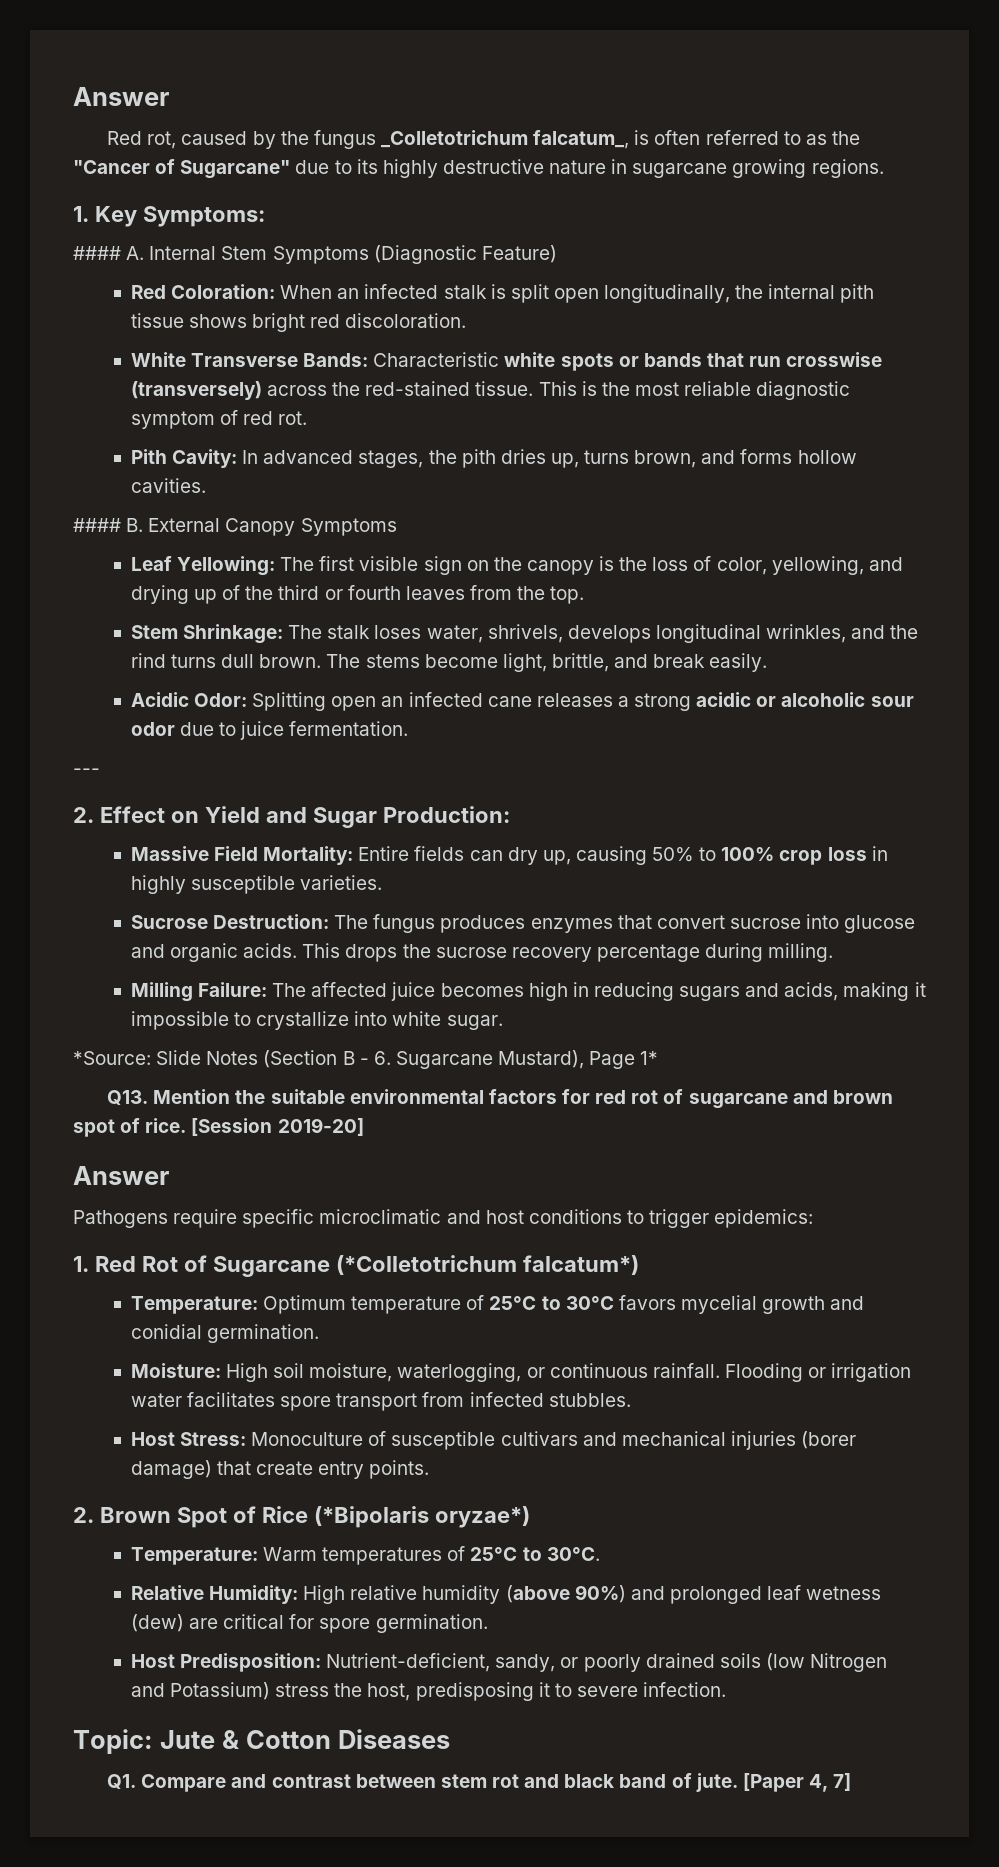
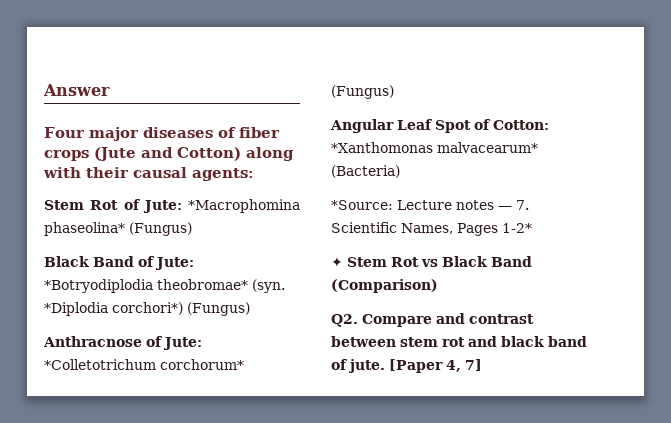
[73,87,169,106] [107,130,860,149] [73,159,884,179] [73,206,265,227] [73,245,557,264] [130,284,875,303] [130,313,467,332] [130,352,883,371] [130,381,851,400] [130,410,308,429] [130,449,857,468] [130,478,206,493] [73,518,397,536] [130,556,903,576] [130,585,585,604] [130,624,919,644] [130,653,768,672] [130,692,914,711] [130,721,409,740] [73,768,100,775] [73,806,510,828] [130,846,888,865] [130,875,383,894] [130,914,916,933] [130,943,834,962] [130,982,926,1002] [130,1011,503,1030] [73,1050,659,1069] [107,1089,893,1109] [73,1118,364,1137] [73,1166,169,1185] [73,1209,814,1228] [73,1255,639,1277] [130,1295,865,1314] [130,1324,320,1343] [130,1363,912,1382] [130,1392,631,1411] [130,1431,857,1450] [130,1460,430,1479] [73,1506,530,1528] [130,1546,600,1565] [130,1585,882,1604] [130,1614,488,1633] [130,1653,888,1672] [130,1682,727,1701] [73,1729,450,1754] [107,1774,137,1789] Answer // Red rot, caused by the fungus _Colletotrichum falcatum_, is often referred to as the "Cancer of Sugarcane" due to its highly destructive nature in sugarcane growing regions. // 1. Key Symptoms: // #### A. Internal Stem Symptoms (Diagnostic Feature) // Red Coloration: When an infected stalk is split open longitudinally, the internal pith tissue shows bright red discoloration. // White Transverse Bands: Characteristic white spots or bands that run crosswise (transversely) across the red-stained tissue. This is the most reliable diagnostic symptom of red rot. // Pith Cavity: In advanced stages, the pith dries up, turns brown, and forms hollow cavities. // #### B. External Canopy Symptoms // Leaf Yellowing: The first visible sign on the canopy is the loss of color, yellowing, and drying up of the third or fourth leaves from the top. // Stem Shrinkage: The stalk loses water, shrivels, develops longitudinal wrinkles, and the rind turns dull brown. The stems become light, brittle, and break easily. // Acidic Odor: Splitting open an infected cane releases a strong acidic or alcoholic sour odor due to juice fermentation. // --- // 2. Effect on Yield and Sugar Production: // Massive Field Mortality: Entire fields can dry up, causing 50% to 100% crop loss in highly susceptible varieties. // Sucrose Destruction: The fungus produces enzymes that convert sucrose into glucose and organic acids. This drops the sucrose recovery percentage during milling. // Milling Failure: The affected juice becomes high in reducing sugars and acids, making it impossible to crystallize into white sugar. // *Source: Slide Notes (Section B - 6. Sugarcane Mustard), Page 1* // Q13. Mention the suitable environmental factors for red rot of sugarcane and brown spot of rice. [Session 2019-20] // Answer // Pathogens require specific microclimatic and host conditions to trigger epidemics: // 1. Red Rot of Sugarcane (*Colletotrichum falcatum*) // Temperature: Optimum temperature of 25°C to 30°C favors mycelial growth and conidial germination. // Moisture: High soil moisture, waterlogging, or continuous rainfall. Flooding or irrigation water facilitates spore transport from infected stubbles. // Host Stress: Monoculture of susceptible cultivars and mechanical injuries (borer damage) that create entry points. // 2. Brown Spot of Rice (*Bipolaris oryzae*) // Temperature: Warm temperatures of 25°C to 30°C. // Relative Humidity: High relative humidity (above 90%) and prolonged leaf wetness (dew) are critical for spore germination. // Host Predisposition: Nutrient-deficient, sandy, or poorly drained soils (low Nitrogen and Potassium) stress the host, predisposing it to severe infection. // Topic: Jute & Cotton Diseases // Q1. -> [43,84,110,96] [44,127,280,141] [44,147,294,161] [43,167,254,181] [44,199,300,213] [44,222,192,236] [44,256,194,270] [44,279,285,293] [44,302,250,316] [43,336,202,350] [44,359,244,370] [331,85,394,99] [330,119,549,133] [331,142,538,153] [331,165,400,178] [331,200,529,210] [331,222,532,236] [331,256,532,268] [331,279,438,293] [331,314,358,327] Answer // Four major diseases of fiber crops (Jute and Cotton) along with their causal agents: // Stem Rot of Jute: *Macrophomina phaseolina* (Fungus) // Black Band of Jute: *Botryodiplodia theobromae* (syn. *Diplodia corchori*) (Fungus) // Anthracnose of Jute: *Colletotrichum corchorum* (Fungus) // Angular Leaf Spot of Cotton: *Xanthomonas malvacearum* (Bacteria) // *Source: Lecture notes — 7. Scientific Names, Pages 1-2* // ✦ Stem Rot vs Black Band (Comparison) // Q2.

